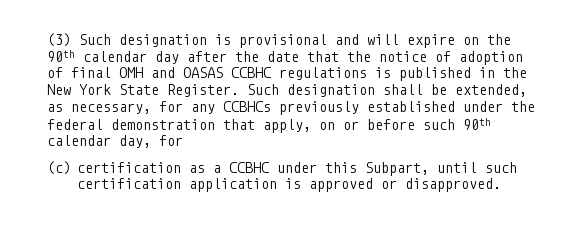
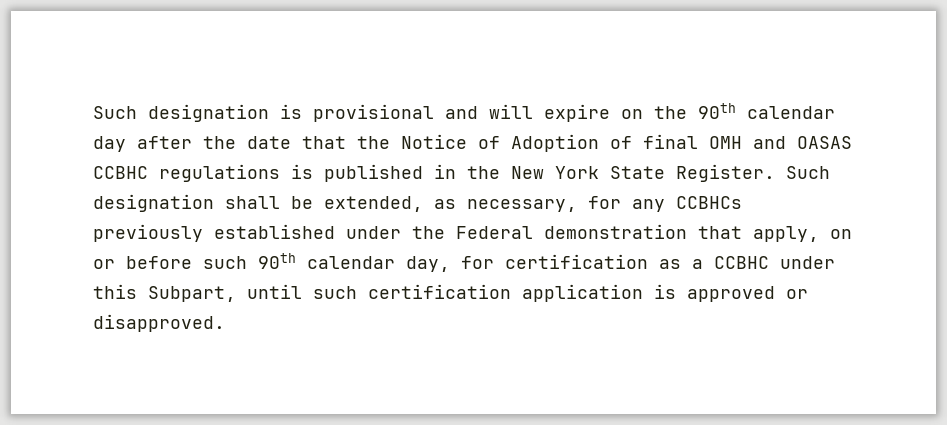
[47,33,71,47] (3) -> (93, 112) none
[379,51,523,65] notice of adoption -> [401,134,599,152] Notice of Adoption
[47,119,103,130] federal -> [456,226,533,239] Federal
[47,161,71,175] // (c) -> (494, 262) none

